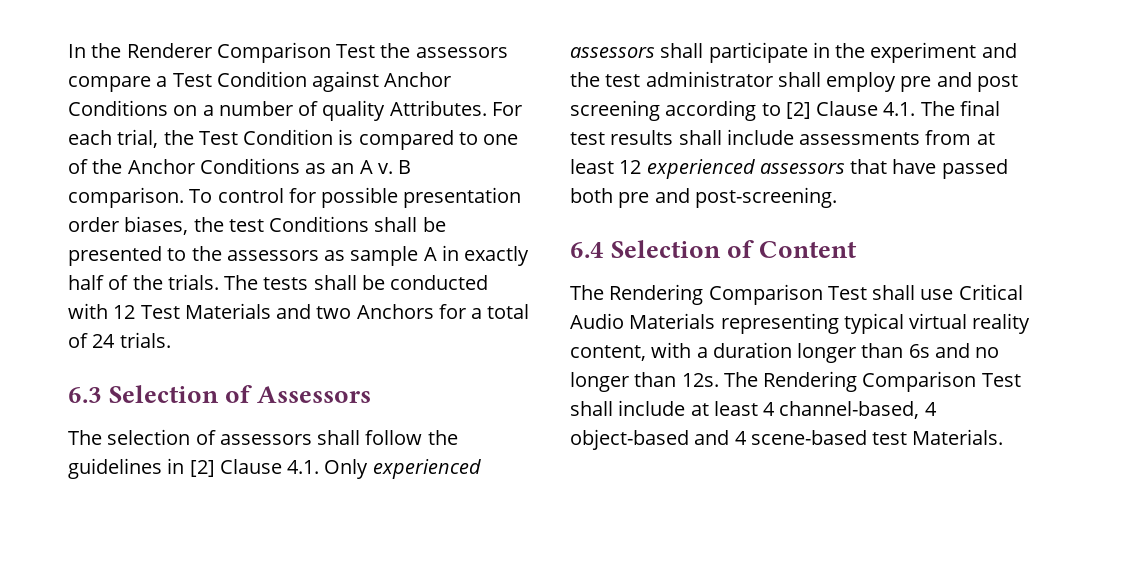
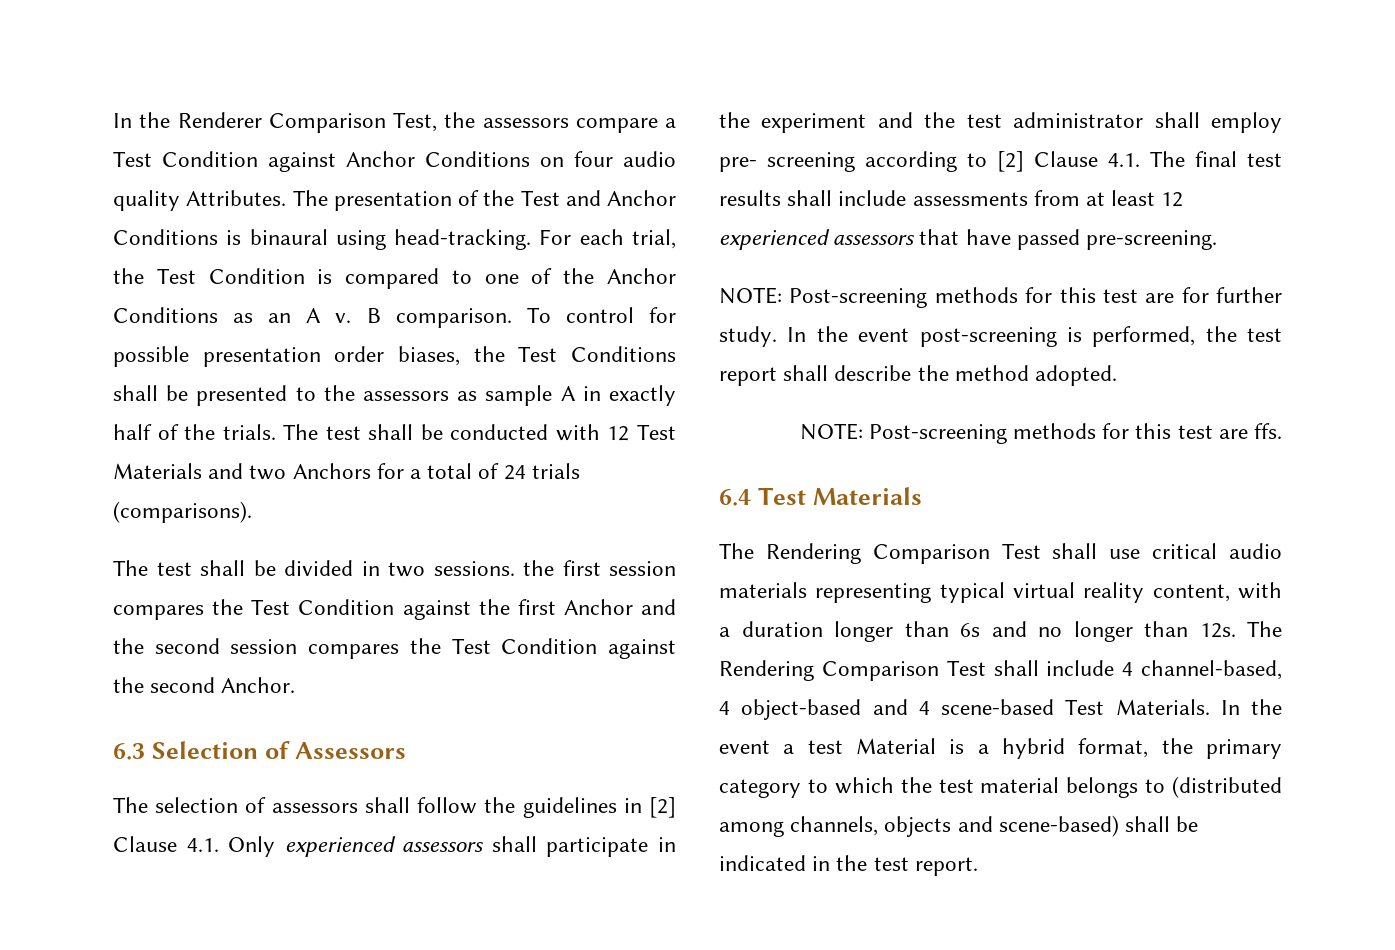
[336,44,376,58] Test -> [393,112,437,132] Test,
[202,100,487,121] a number of quality Attributes. -> [574,151,676,167] [113,190,676,211] [113,229,532,250] four audio quality Attributes. The presentation of the Test and Anchor Conditions is binaural using head-tracking.
[228,219,264,232] test -> [518,346,558,362] Test
[263,277,309,290] tests -> [325,426,361,440] test
[119,332,171,348] trials. -> [531,463,580,479] [113,501,252,523] [113,560,676,577] [113,599,676,620] [113,638,676,659] [113,677,296,693] trials (comparisons). // The test shall be divided in two sessions. the first session compares the Test Condition against the first Anchor and the second session compares the Test Condition against the second Anchor.
[900,72,1018,92] pre and post -> [719,157,757,172] pre-
[570,187,837,208] [570,240,858,258] both pre and post-screening. // 6.4 Selection of Content -> [1086,230,1218,250] [719,287,1282,308] [719,326,1282,347] [719,365,1118,386] [799,423,1282,444] [719,487,922,506] pre-screening. // NOTE: Post-screening methods for this test are for further study. In the event post-screening is performed, the test report shall describe the method adopted. // NOTE: Post-screening methods for this test are ffs. // 6.4 Test Materials
[958,284,1023,300] [570,313,716,329] Critical Audio Materials -> [1152,543,1282,559] [719,582,807,598] critical audio materials
[690,401,758,416] at least -> (1115, 668) none
[872,429,1004,445] test Materials. -> [1065,699,1282,715] [719,738,1282,759] [719,776,1282,798] [719,815,1199,837] [719,855,978,876] Test Materials. In the event a test Material is a hybrid format, the primary category to which the test material belongs to (distributed among channels, objects and scene-based) shall be indicated in the test report.

